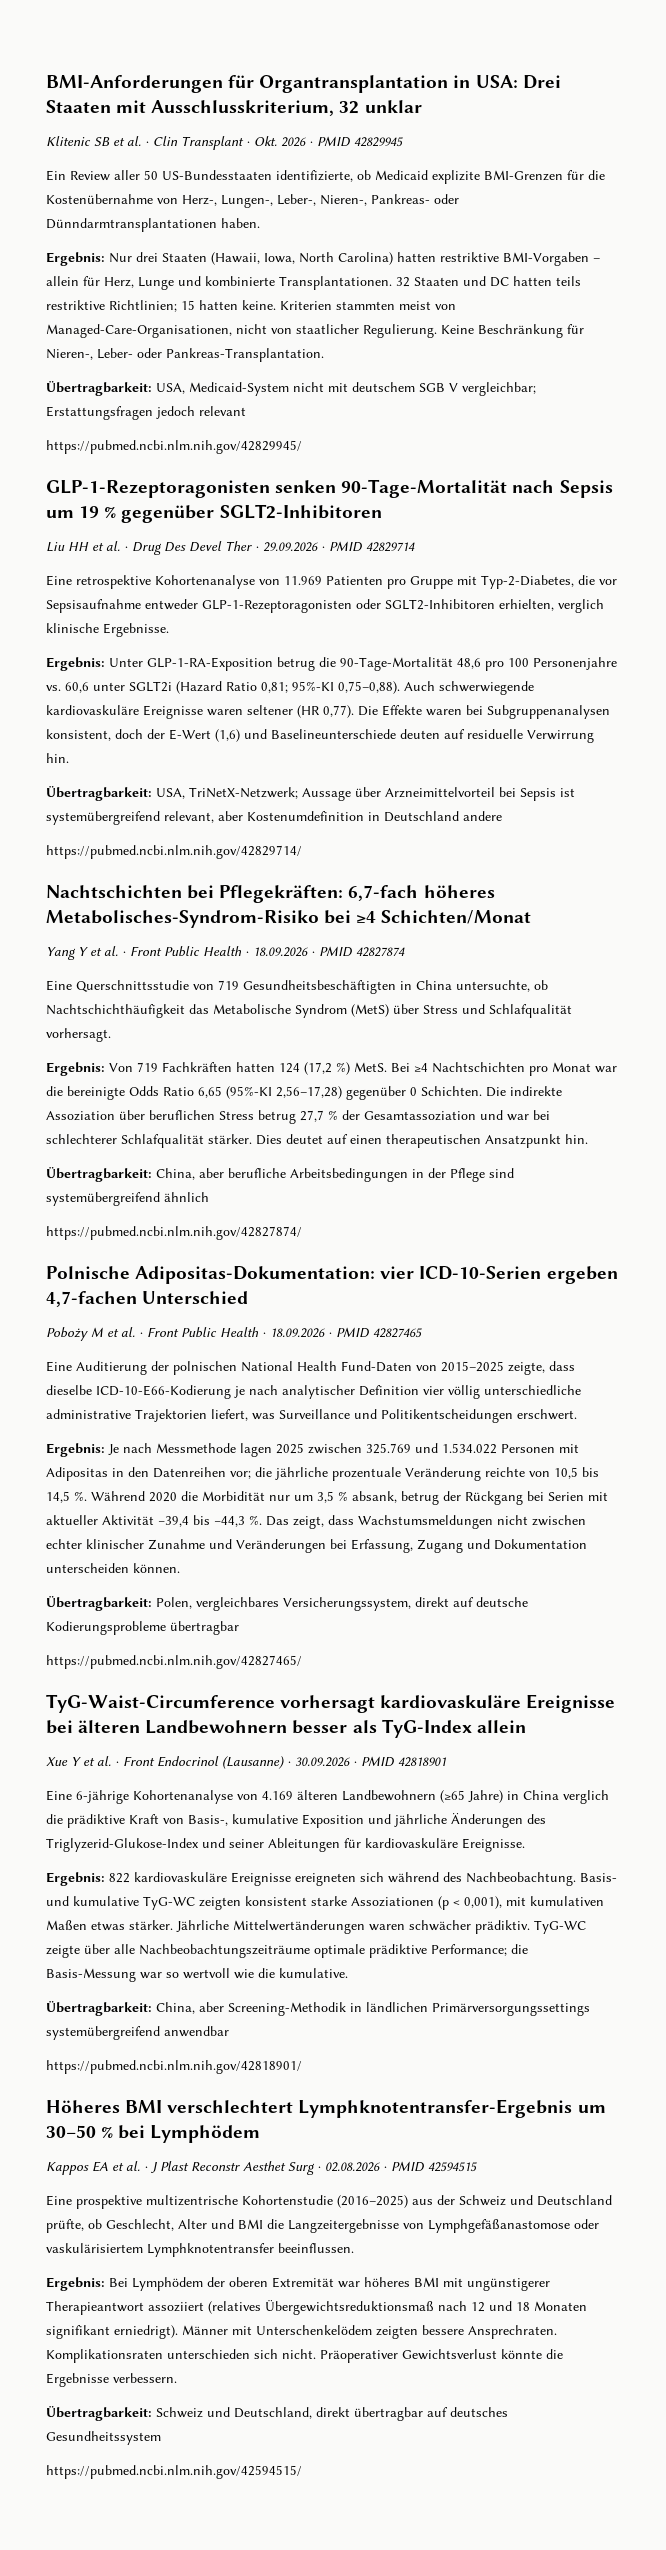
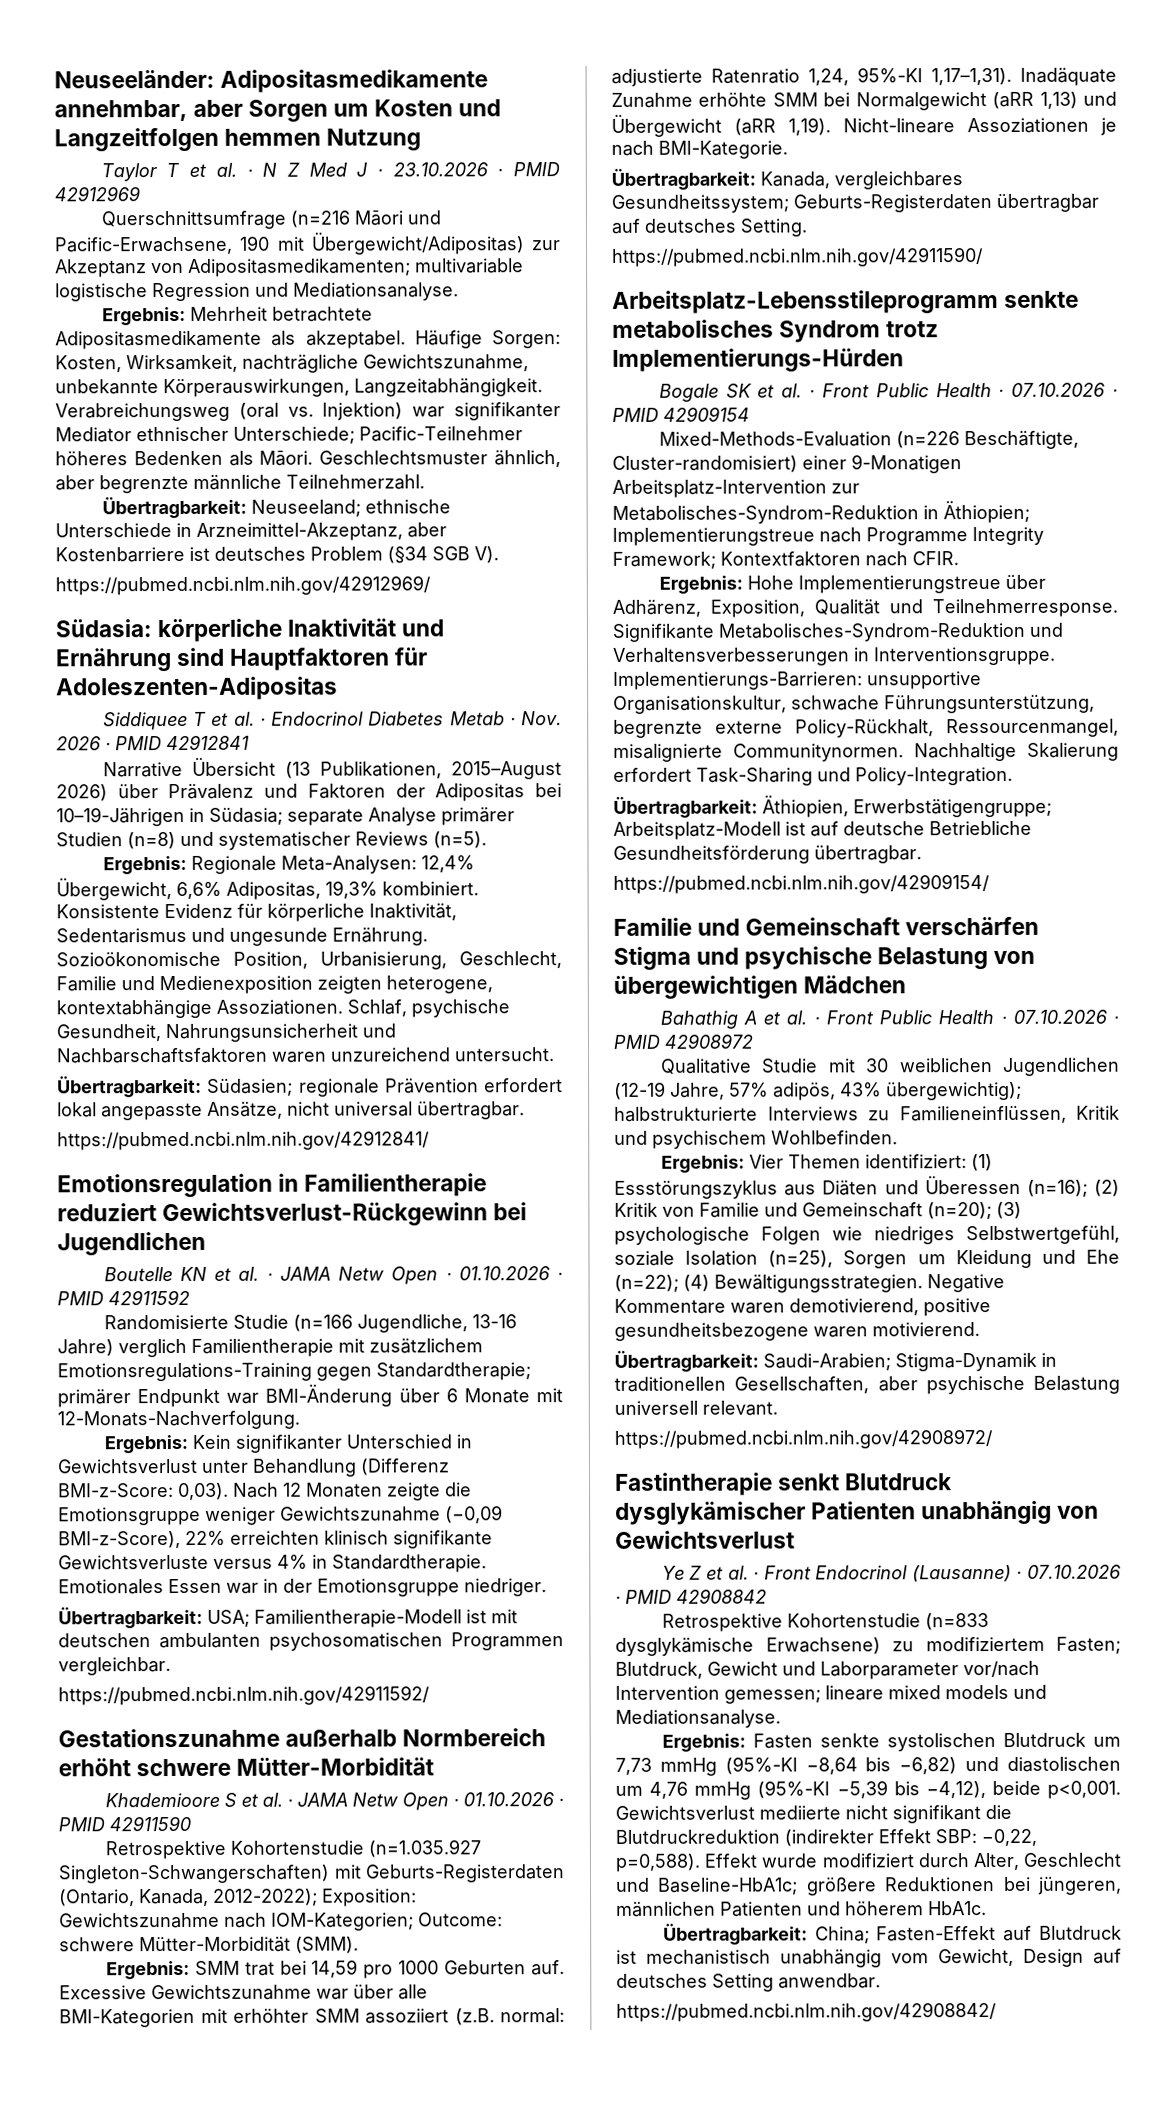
[46,75,561,93] [46,100,422,116] [46,136,403,150] [46,170,605,184] [46,194,459,208] [46,218,260,232] [46,252,600,266] [46,276,581,290] [46,300,456,312] [46,324,584,338] [46,348,324,362] [46,381,536,396] [46,406,246,420] [46,440,302,454] [46,479,613,498] [46,504,382,523] [46,541,415,555] [46,575,617,589] [46,599,604,613] [46,623,169,637] [46,657,617,671] [46,681,534,695] [46,705,610,719] [46,729,594,743] [46,753,69,763] [46,786,575,801] [46,811,502,825] [46,845,302,859] [46,885,495,903] [46,910,532,928] [46,946,405,960] [46,980,548,994] [46,1004,572,1018] [46,1028,111,1042] [46,1062,617,1076] [46,1086,562,1100] [46,1110,550,1124] [46,1134,588,1148] [46,1167,514,1182] [46,1192,209,1206] [46,1226,302,1240] [46,1266,618,1284] [46,1291,249,1307] [46,1327,422,1341] [46,1361,575,1375] [46,1385,581,1399] [46,1409,577,1423] [46,1443,579,1457] [46,1467,599,1481] [46,1491,608,1505] [46,1515,586,1529] [46,1539,587,1553] [46,1563,180,1573] [46,1596,528,1611] [46,1621,239,1635] [46,1655,302,1669] [46,1694,616,1713] [46,1719,526,1738] [46,1757,81,1767] BMI-Anforderungen für Organtransplantation in USA: Drei Staaten mit Ausschlusskriterium, 32 unklar // Klitenic SB et al. · Clin Transplant · Okt. 2026 · PMID 42829945 // Ein Review aller 50 US-Bundesstaaten identifizierte, ob Medicaid explizite BMI-Grenzen für die Kostenübernahme von Herz-, Lungen-, Leber-, Nieren-, Pankreas- oder Dünndarmtransplantationen haben. // Ergebnis: Nur drei Staaten (Hawaii, Iowa, North Carolina) hatten restriktive BMI-Vorgaben – allein für Herz, Lunge und kombinierte Transplantationen. 32 Staaten und DC hatten teils restriktive Richtlinien; 15 hatten keine. Kriterien stammten meist von Managed-Care-Organisationen, nicht von staatlicher Regulierung. Keine Beschränkung für Nieren-, Leber- oder Pankreas-Transplantation. // Übertragbarkeit: USA, Medicaid-System nicht mit deutschem SGB V vergleichbar; Erstattungsfragen jedoch relevant // https://pubmed.ncbi.nlm.nih.gov/42829945/ // GLP-1-Rezeptoragonisten senken 90-Tage-Mortalität nach Sepsis um 19 % gegenüber SGLT2-Inhibitoren // Liu HH et al. · Drug Des Devel Ther · 29.09.2026 · PMID 42829714 // Eine retrospektive Kohortenanalyse von 11.969 Patienten pro Gruppe mit Typ-2-Diabetes, die vor Sepsisaufnahme entweder GLP-1-Rezeptoragonisten oder SGLT2-Inhibitoren erhielten, verglich klinische Ergebnisse. // Ergebnis: Unter GLP-1-RA-Exposition betrug die 90-Tage-Mortalität 48,6 pro 100 Personenjahre vs. 60,6 unter SGLT2i (Hazard Ratio 0,81; 95%-KI 0,75–0,88). Auch schwerwiegende kardiovaskuläre Ereignisse waren seltener (HR 0,77). Die Effekte waren bei Subgruppenanalysen konsistent, doch der E-Wert (1,6) und Baselineunterschiede deuten auf residuelle Verwirrung hin. // Übertragbarkeit: USA, TriNetX-Netzwerk; Aussage über Arzneimittelvorteil bei Sepsis ist systemübergreifend relevant, aber Kostenumdefinition in Deutschland andere // https://pubmed.ncbi.nlm.nih.gov/42829714/ // Nachtschichten bei Pflegekräften: 6,7-fach höheres Metabolisches-Syndrom-Risiko bei ≥4 Schichten/Monat // Yang Y et al. · Front Public Health · 18.09.2026 · PMID 42827874 // Eine Querschnittsstudie von 719 Gesundheitsbeschäftigten in China untersuchte, ob Nachtschichthäufigkeit das Metabolische Syndrom (MetS) über Stress und Schlafqualität vorhersagt. // Ergebnis: Von 719 Fachkräften hatten 124 (17,2 %) MetS. Bei ≥4 Nachtschichten pro Monat war die bereinigte Odds Ratio 6,65 (95%-KI 2,56–17,28) gegenüber 0 Schichten. Die indirekte Assoziation über beruflichen Stress betrug 27,7 % der Gesamtassoziation und war bei schlechterer Schlafqualität stärker. Dies deutet auf einen therapeutischen Ansatzpunkt hin. // Übertragbarkeit: China, aber berufliche Arbeitsbedingungen in der Pflege sind systemübergreifend ähnlich // https://pubmed.ncbi.nlm.nih.gov/42827874/ // Polnische Adipositas-Dokumentation: vier ICD-10-Serien ergeben 4,7-fachen Unterschied // Poboży M et al. · Front Public Health · 18.09.2026 · PMID 42827465 // Eine Auditierung der polnischen National Health Fund-Daten von 2015–2025 zeigte, dass dieselbe ICD-10-E66-Kodierung je nach analytischer Definition vier völlig unterschiedliche administrative Trajektorien liefert, was Surveillance und Politikentscheidungen erschwert. // Ergebnis: Je nach Messmethode lagen 2025 zwischen 325.769 und 1.534.022 Personen mit Adipositas in den Datenreihen vor; die jährliche prozentuale Veränderung reichte von 10,5 bis 14,5 %. Während 2020 die Morbidität nur um 3,5 % absank, betrug der Rückgang bei Serien mit aktueller Aktivität −39,4 bis −44,3 %. Das zeigt, dass Wachstumsmeldungen nicht zwischen echter klinischer Zunahme und Veränderungen bei Erfassung, Zugang und Dokumentation unterscheiden können. // Übertragbarkeit: Polen, vergleichbares Versicherungssystem, direkt auf deutsche Kodierungsprobleme übertragbar // https://pubmed.ncbi.nlm.nih.gov/42827465/ // TyG-Waist-Circumference vorhersagt kardiovaskuläre Ereignisse bei älteren Landbewohnern besser als TyG-Index allein // Xue Y -> [54,69,489,93] [54,99,502,122] [54,127,422,152] [100,162,560,182] [54,186,141,202] [100,210,441,230] [54,232,561,255] [55,258,524,278] [55,282,459,302] [101,306,373,326] [55,330,561,350] [55,354,529,373] [55,378,543,398] [55,402,561,422] [55,426,523,444] [55,450,561,468] [55,474,425,494] [101,496,451,519] [55,522,447,541] [55,546,499,564] [55,575,431,596] [55,618,445,643] [55,647,429,672] [56,676,338,701] [102,711,562,731] [56,734,250,751] [102,757,562,780] [56,783,562,802] [56,806,515,827] [56,831,487,850] [102,855,475,875] [56,878,479,901] [56,903,457,922] [56,927,428,946] [56,951,562,970] [56,975,493,995] [56,999,510,1019] [56,1023,396,1043] [56,1047,555,1064] [57,1075,563,1098] [57,1101,525,1121] [57,1130,430,1151] [57,1173,488,1198] [57,1202,528,1227] [57,1231,206,1256] [103,1266,563,1285] [57,1289,190,1306] [103,1314,517,1333] [57,1338,483,1358] [57,1362,531,1382] [57,1384,564,1408] [57,1410,300,1430] [103,1434,472,1454] [57,1458,450,1477] [58,1482,472,1501] [58,1505,503,1526] [58,1530,493,1549] [58,1554,487,1573] [58,1578,547,1597] [58,1606,518,1629] [58,1632,564,1651] [58,1657,171,1676] [58,1685,430,1706] [58,1728,547,1748] [58,1757,435,1777] [104,1792,564,1811] [58,1815,192,1832] [104,1839,481,1860] [58,1864,565,1884] [59,1888,417,1907] [59,1912,503,1931] [59,1936,359,1954] [105,1959,565,1980] [59,1984,428,2001] [59,2008,565,2028] [611,67,1117,87] [611,91,1117,111] [611,114,1117,137] [611,140,788,159] [611,168,963,190] [611,193,1099,213] [611,218,807,237] [612,247,984,267] [612,289,1080,314] [612,319,940,343] [612,348,904,372] [658,382,1118,402] [612,406,750,422] [658,430,1079,450] [612,454,962,474] [612,479,860,498] [612,500,1030,524] [612,526,1044,546] [612,551,959,569] [658,574,1046,594] [612,598,1118,618] [612,622,1063,642] [612,646,1056,666] [613,671,982,690] [613,694,1095,714] [613,718,1119,738] [613,742,1119,762] [613,766,1013,786] [613,795,1052,818] [613,820,1032,840] [613,845,922,864] [613,874,990,894] [613,916,1040,936] [613,946,1036,970] [613,975,907,999] [659,1009,1119,1029] [613,1033,753,1049] [659,1057,1120,1076] [614,1081,1022,1101] [614,1105,1120,1124] [614,1130,898,1149] [660,1154,993,1173] [614,1175,1120,1199] [614,1201,1022,1220] [614,1225,1120,1245] [614,1249,1120,1269] [614,1273,1005,1293] [614,1298,991,1317] [614,1322,980,1341] [614,1350,1057,1372] [614,1375,1120,1395] [614,1400,778,1416] [614,1429,993,1449] [615,1472,953,1496] [615,1500,1100,1525] [615,1530,795,1549] [661,1565,703,1580] Neuseeländer: Adipositasmedikamente annehmbar, aber Sorgen um Kosten und Langzeitfolgen hemmen Nutzung // Taylor T et al. · N Z Med J · 23.10.2026 · PMID 42912969 // Querschnittsumfrage (n=216 Māori und Pacific-Erwachsene, 190 mit Übergewicht/Adipositas) zur Akzeptanz von Adipositasmedikamenten; multivariable logistische Regression und Mediationsanalyse. // Ergebnis: Mehrheit betrachtete Adipositasmedikamente als akzeptabel. Häufige Sorgen: Kosten, Wirksamkeit, nachträgliche Gewichtszunahme, unbekannte Körperauswirkungen, Langzeitabhängigkeit. Verabreichungsweg (oral vs. Injektion) war signifikanter Mediator ethnischer Unterschiede; Pacific-Teilnehmer höheres Bedenken als Māori. Geschlechtsmuster ähnlich, aber begrenzte männliche Teilnehmerzahl. // Übertragbarkeit: Neuseeland; ethnische Unterschiede in Arzneimittel-Akzeptanz, aber Kostenbarriere ist deutsches Problem (§34 SGB V). // https://pubmed.ncbi.nlm.nih.gov/42912969/ // Südasia: körperliche Inaktivität und Ernährung sind Hauptfaktoren für Adoleszenten-Adipositas // Siddiquee T et al. · Endocrinol Diabetes Metab · Nov. 2026 · PMID 42912841 // Narrative Übersicht (13 Publikationen, 2015–August 2026) über Prävalenz und Faktoren der Adipositas bei 10–19-Jährigen in Südasia; separate Analyse primärer Studien (n=8) und systematischer Reviews (n=5). // Ergebnis: Regionale Meta-Analysen: 12,4% Übergewicht, 6,6% Adipositas, 19,3% kombiniert. Konsistente Evidenz für körperliche Inaktivität, Sedentarismus und ungesunde Ernährung. Sozioökonomische Position, Urbanisierung, Geschlecht, Familie und Medienexposition zeigten heterogene, kontextabhängige Assoziationen. Schlaf, psychische Gesundheit, Nahrungsunsicherheit und Nachbarschaftsfaktoren waren unzureichend untersucht. // Übertragbarkeit: Südasien; regionale Prävention erfordert lokal angepasste Ansätze, nicht universal übertragbar. // https://pubmed.ncbi.nlm.nih.gov/42912841/ // Emotionsregulation in Familientherapie reduziert Gewichtsverlust-Rückgewinn bei Jugendlichen // Boutelle KN et al. · JAMA Netw Open · 01.10.2026 · PMID 42911592 // Randomisierte Studie (n=166 Jugendliche, 13-16 Jahre) verglich Familientherapie mit zusätzlichem Emotionsregulations-Training gegen Standardtherapie; primärer Endpunkt war BMI-Änderung über 6 Monate mit 12-Monats-Nachverfolgung. // Ergebnis: Kein signifikanter Unterschied in Gewichtsverlust unter Behandlung (Differenz BMI-z-Score: 0,03). Nach 12 Monaten zeigte die Emotionsgruppe weniger Gewichtszunahme (−0,09 BMI-z-Score), 22% erreichten klinisch signifikante Gewichtsverluste versus 4% in Standardtherapie. Emotionales Essen war in der Emotionsgruppe niedriger. // Übertragbarkeit: USA; Familientherapie-Modell ist mit deutschen ambulanten psychosomatischen Programmen vergleichbar. // https://pubmed.ncbi.nlm.nih.gov/42911592/ // Gestationszunahme außerhalb Normbereich erhöht schwere Mütter-Morbidität // Khademioore S et al. · JAMA Netw Open · 01.10.2026 · PMID 42911590 // Retrospektive Kohortenstudie (n=1.035.927 Singleton-Schwangerschaften) mit Geburts-Registerdaten (Ontario, Kanada, 2012-2022); Exposition: Gewichtszunahme nach IOM-Kategorien; Outcome: schwere Mütter-Morbidität (SMM). // Ergebnis: SMM trat bei 14,59 pro 1000 Geburten auf. Excessive Gewichtszunahme war über alle BMI-Kategorien mit erhöhter SMM assoziiert (z.B. normal: adjustierte Ratenratio 1,24, 95%-KI 1,17–1,31). Inadäquate Zunahme erhöhte SMM bei Normalgewicht (aRR 1,13) und Übergewicht (aRR 1,19). Nicht-lineare Assoziationen je nach BMI-Kategorie. // Übertragbarkeit: Kanada, vergleichbares Gesundheitssystem; Geburts-Registerdaten übertragbar auf deutsches Setting. // https://pubmed.ncbi.nlm.nih.gov/42911590/ // Arbeitsplatz-Lebensstileprogramm senkte metabolisches Syndrom trotz Implementierungs-Hürden // Bogale SK et al. · Front Public Health · 07.10.2026 · PMID 42909154 // Mixed-Methods-Evaluation (n=226 Beschäftigte, Cluster-randomisiert) einer 9-Monatigen Arbeitsplatz-Intervention zur Metabolisches-Syndrom-Reduktion in Äthiopien; Implementierungstreue nach Programme Integrity Framework; Kontextfaktoren nach CFIR. // Ergebnis: Hohe Implementierungstreue über Adhärenz, Exposition, Qualität und Teilnehmerresponse. Signifikante Metabolisches-Syndrom-Reduktion und Verhaltensverbesserungen in Interventionsgruppe. Implementierungs-Barrieren: unsupportive Organisationskultur, schwache Führungsunterstützung, begrenzte externe Policy-Rückhalt, Ressourcenmangel, misalignierte Communitynormen. Nachhaltige Skalierung erfordert Task-Sharing und Policy-Integration. // Übertragbarkeit: Äthiopien, Erwerbstätigengruppe; Arbeitsplatz-Modell ist auf deutsche Betriebliche Gesundheitsförderung übertragbar. // https://pubmed.ncbi.nlm.nih.gov/42909154/ // Familie und Gemeinschaft verschärfen Stigma und psychische Belastung von übergewichtigen Mädchen // Bahathig A et al. · Front Public Health · 07.10.2026 · PMID 42908972 // Qualitative Studie mit 30 weiblichen Jugendlichen (12-19 Jahre, 57% adipös, 43% übergewichtig); halbstrukturierte Interviews zu Familieneinflüssen, Kritik und psychischem Wohlbefinden. // Ergebnis: Vier Themen identifiziert: (1) Essstörungszyklus aus Diäten und Überessen (n=16); (2) Kritik von Familie und Gemeinschaft (n=20); (3) psychologische Folgen wie niedriges Selbstwertgefühl, soziale Isolation (n=25), Sorgen um Kleidung und Ehe (n=22); (4) Bewältigungsstrategien. Negative Kommentare waren demotivierend, positive gesundheitsbezogene waren motivierend. // Übertragbarkeit: Saudi-Arabien; Stigma-Dynamik in traditionellen Gesellschaften, aber psychische Belastung universell relevant. // https://pubmed.ncbi.nlm.nih.gov/42908972/ // Fastintherapie senkt Blutdruck dysglykämischer Patienten unabhängig von Gewichtsverlust // Ye Z
[295,1756,447,1767] [46,1790,609,1804] [46,1813,546,1828] [46,1838,525,1852] [46,1872,617,1886] [46,1896,604,1910] [46,1920,586,1934] [46,1944,528,1958] [46,1968,348,1982] [46,2001,590,2016] [46,2026,229,2040] [46,2060,302,2074] [46,2099,606,2118] [46,2125,261,2143] [46,2161,477,2175] [46,2195,612,2209] [46,2219,599,2233] [46,2243,354,2257] [46,2277,550,2291] [46,2300,587,2315] [46,2325,557,2339] [46,2349,563,2363] [46,2373,177,2387] [46,2406,508,2421] [46,2431,161,2445] [46,2465,302,2479] 30.09.2026 · PMID 42818901 // Eine 6-jährige Kohortenanalyse von 4.169 älteren Landbewohnern (≥65 Jahre) in China verglich die prädiktive Kraft von Basis-, kumulative Exposition und jährliche Änderungen des Triglyzerid-Glukose-Index und seiner Ableitungen für kardiovaskuläre Ereignisse. // Ergebnis: 822 kardiovaskuläre Ereignisse ereigneten sich während des Nachbeobachtung. Basis- und kumulative TyG-WC zeigten konsistent starke Assoziationen (p < 0,001), mit kumulativen Maßen etwas stärker. Jährliche Mittelwertänderungen waren schwächer prädiktiv. TyG-WC zeigte über alle Nachbeobachtungszeiträume optimale prädiktive Performance; die Basis-Messung war so wertvoll wie die kumulative. // Übertragbarkeit: China, aber Screening-Methodik in ländlichen Primärversorgungssettings systemübergreifend anwendbar // https://pubmed.ncbi.nlm.nih.gov/42818901/ // Höheres BMI verschlechtert Lymphknotentransfer-Ergebnis um 30–50 % bei Lymphödem // Kappos EA et al. · J Plast Reconstr Aesthet Surg · 02.08.2026 · PMID 42594515 // Eine prospektive multizentrische Kohortenstudie (2016–2025) aus der Schweiz und Deutschland prüfte, ob Geschlecht, Alter und BMI die Langzeitergebnisse von Lymphgefäßanastomose oder vaskulärisiertem Lymphknotentransfer beeinflussen. // Ergebnis: Bei Lymphödem der oberen Extremität war höheres BMI mit ungünstigerer Therapieantwort assoziiert (relatives Übergewichtsreduktionsmaß nach 12 und 18 Monaten signifikant erniedrigt). Männer mit Unterschenkelödem zeigten bessere Ansprechraten. Komplikationsraten unterschieden sich nicht. Präoperativer Gewichtsverlust könnte die Ergebnisse verbessern. // Übertragbarkeit: Schweiz und Deutschland, direkt übertragbar auf deutsches Gesundheitssystem // https://pubmed.ncbi.nlm.nih.gov/42594515/ -> [1027,1564,1121,1579] [615,1588,767,1604] [661,1613,989,1632] [615,1636,1121,1656] [615,1660,1040,1680] [615,1684,1047,1704] [615,1709,781,1728] [661,1732,1121,1752] [615,1756,1121,1776] [615,1780,1121,1800] [615,1804,1012,1824] [615,1828,1037,1847] [615,1852,1121,1872] [615,1876,1122,1896] [616,1901,987,1917] [662,1923,1122,1945] [616,1948,1122,1968] [616,1973,881,1992] [616,2002,997,2022] 07.10.2026 · PMID 42908842 // Retrospektive Kohortenstudie (n=833 dysglykämische Erwachsene) zu modifiziertem Fasten; Blutdruck, Gewicht und Laborparameter vor/nach Intervention gemessen; lineare mixed models und Mediationsanalyse. // Ergebnis: Fasten senkte systolischen Blutdruck um 7,73 mmHg (95%-KI −8,64 bis −6,82) und diastolischen um 4,76 mmHg (95%-KI −5,39 bis −4,12), beide p<0,001. Gewichtsverlust mediierte nicht signifikant die Blutdruckreduktion (indirekter Effekt SBP: −0,22, p=0,588). Effekt wurde modifiziert durch Alter, Geschlecht und Baseline-HbA1c; größere Reduktionen bei jüngeren, männlichen Patienten und höherem HbA1c. // Übertragbarkeit: China; Fasten-Effekt auf Blutdruck ist mechanistisch unabhängig vom Gewicht, Design auf deutsches Setting anwendbar. // https://pubmed.ncbi.nlm.nih.gov/42908842/

